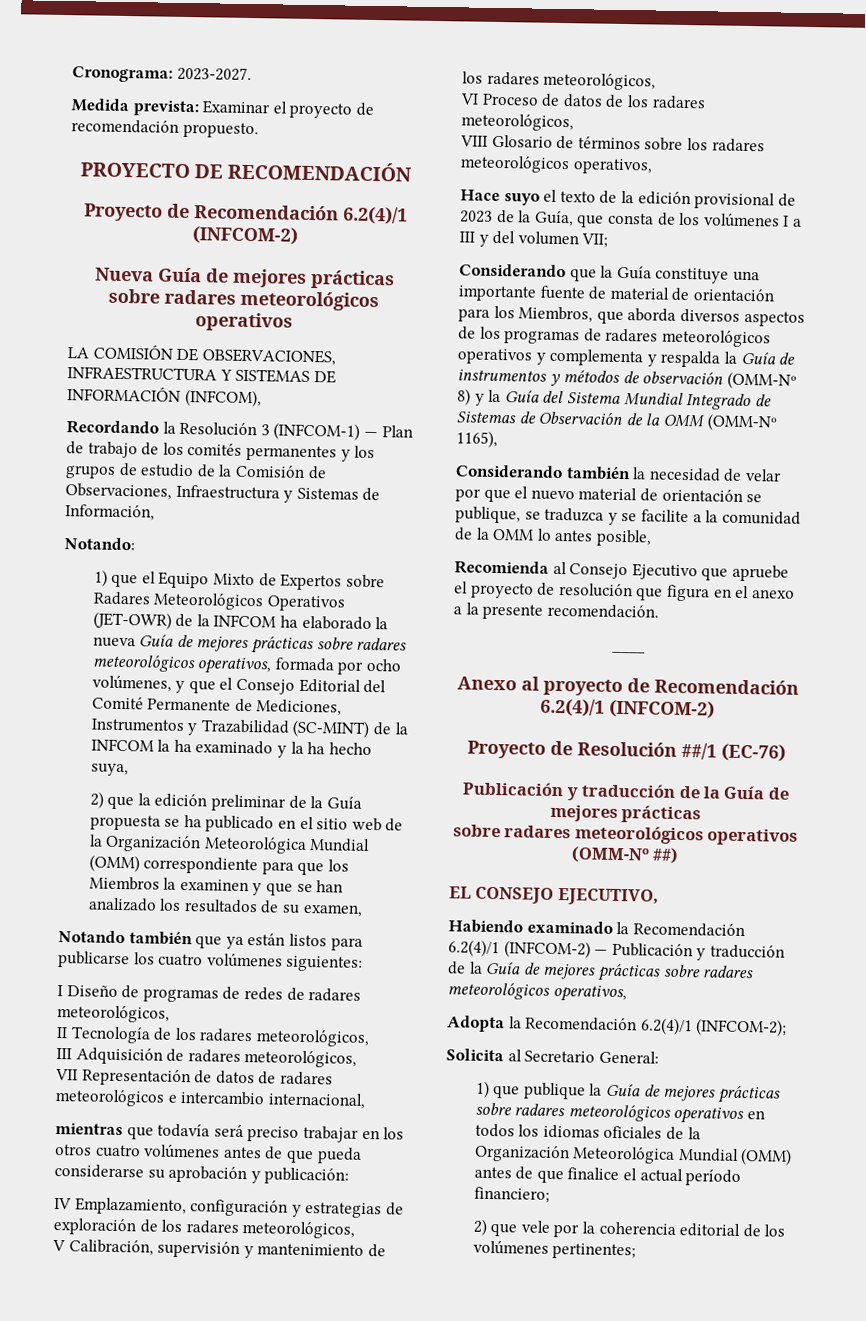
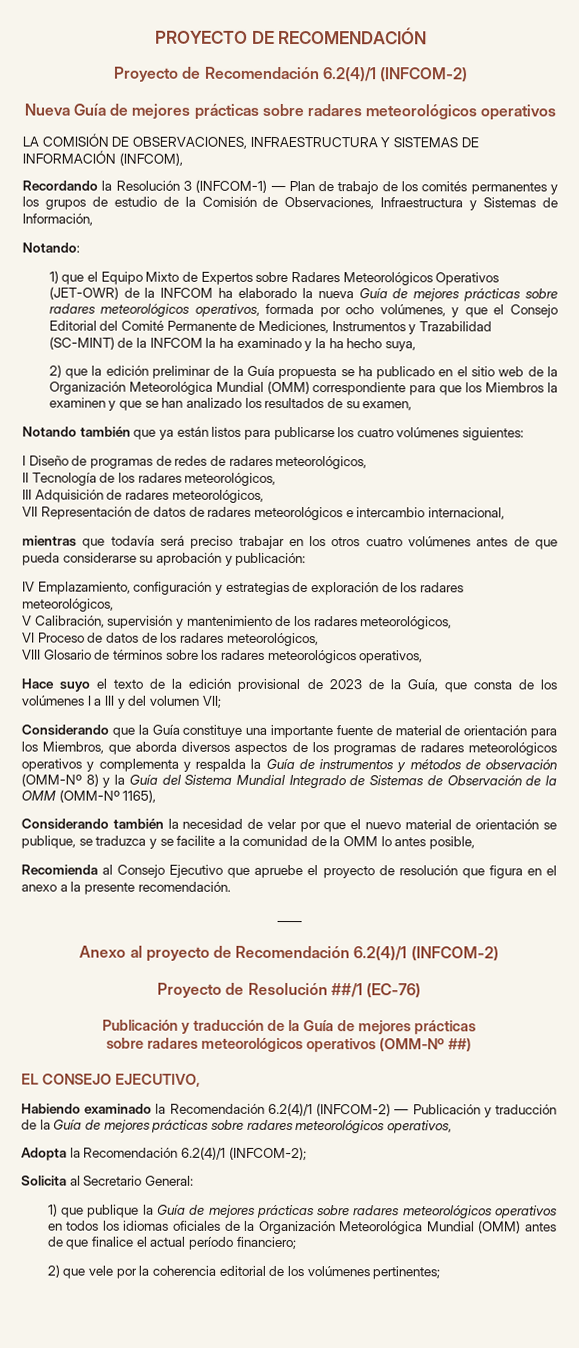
[72,66,252,83] [71,98,374,119] [71,119,259,139] Cronograma: 2023-2027. // Medida prevista: Examinar el proyecto de recomendación propuesto. // -> (154, 37) none

